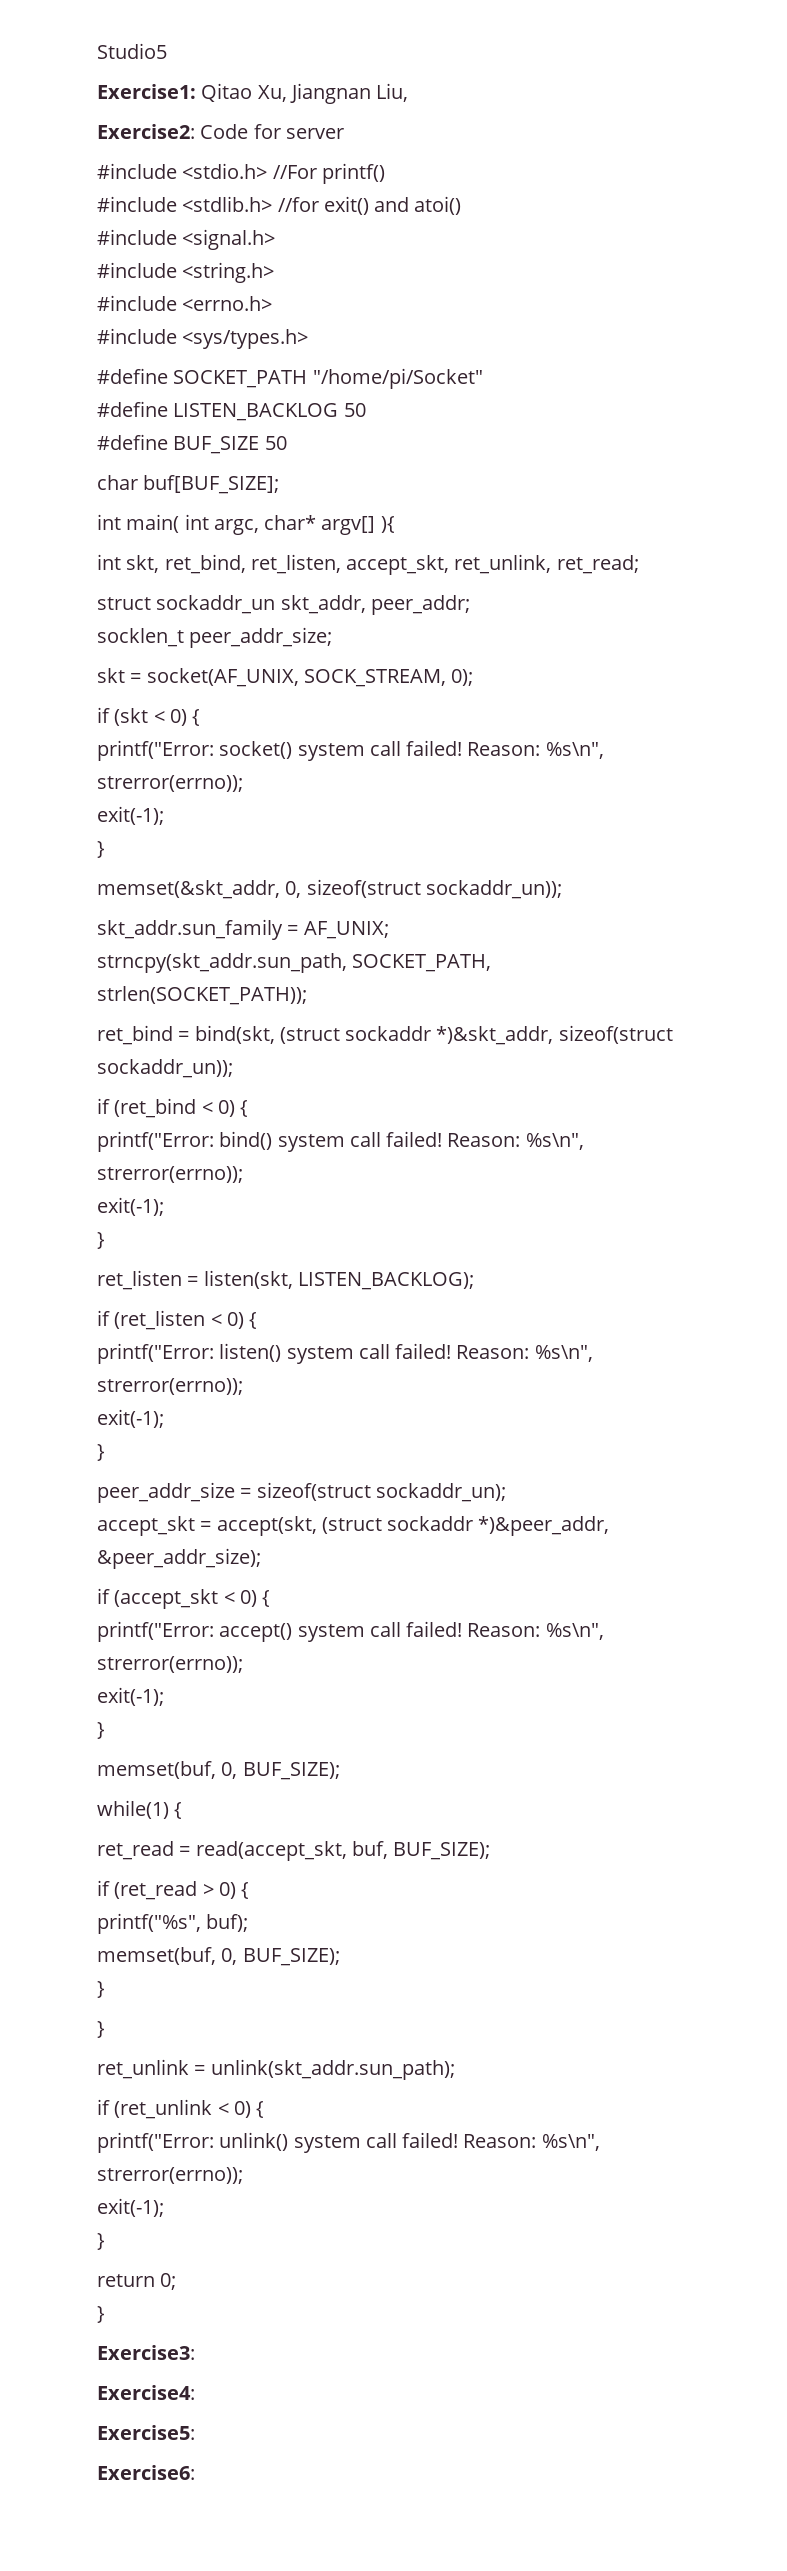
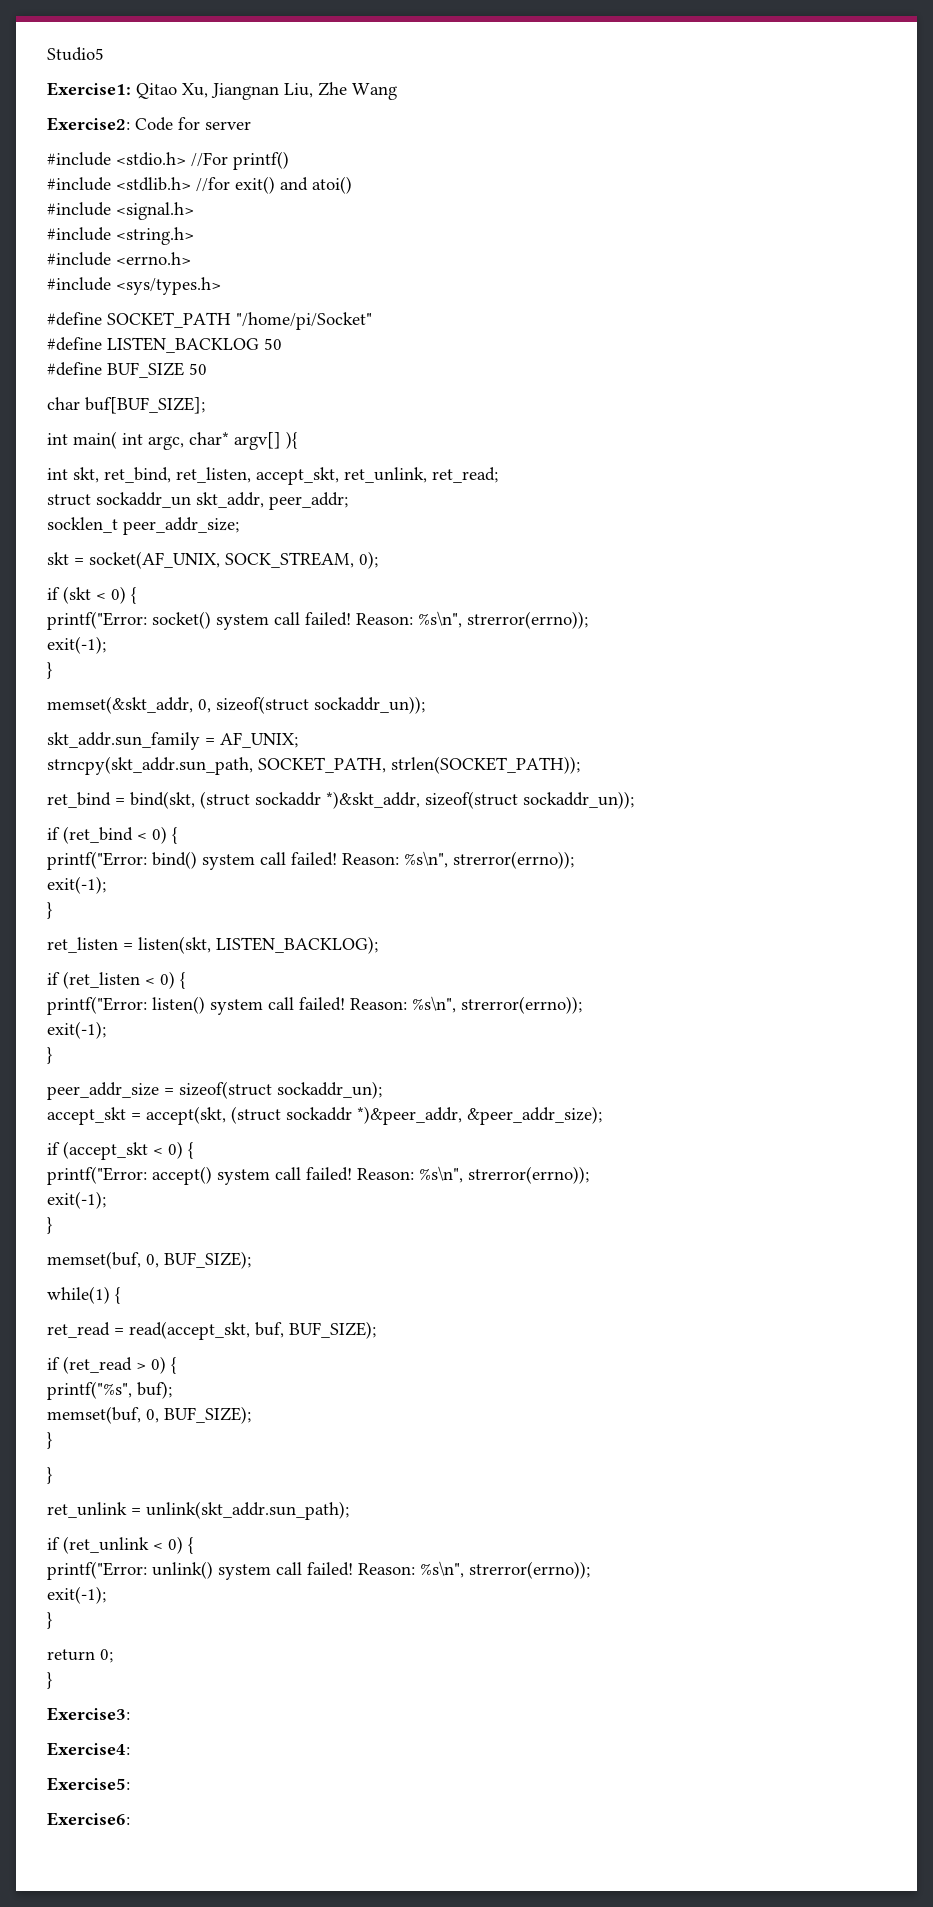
(409, 92) none -> [318,82,397,100] Zhe Wang

